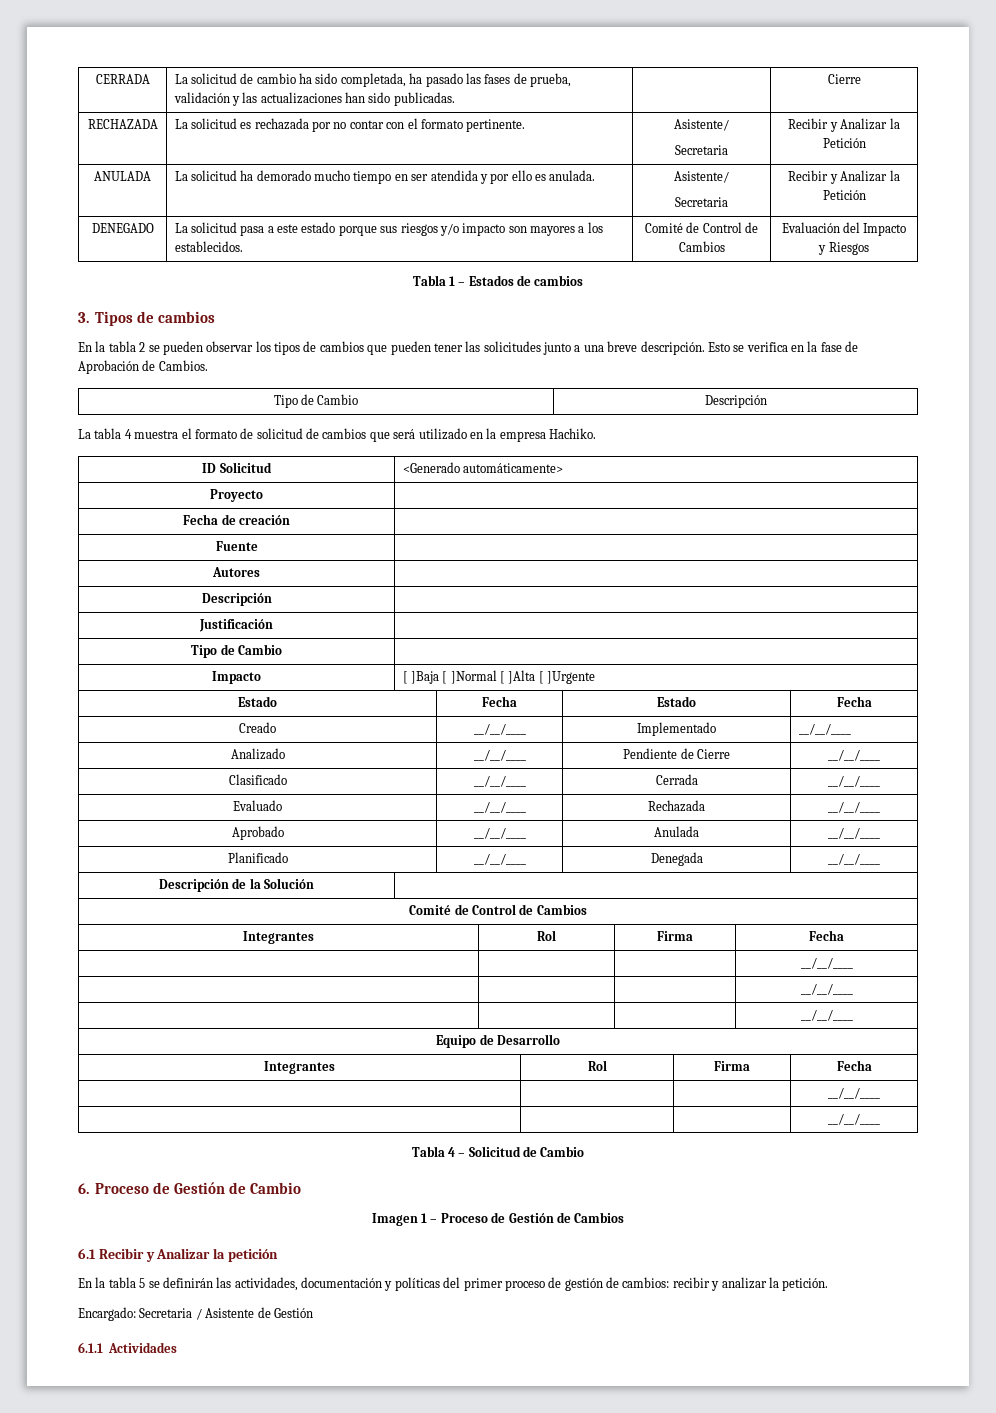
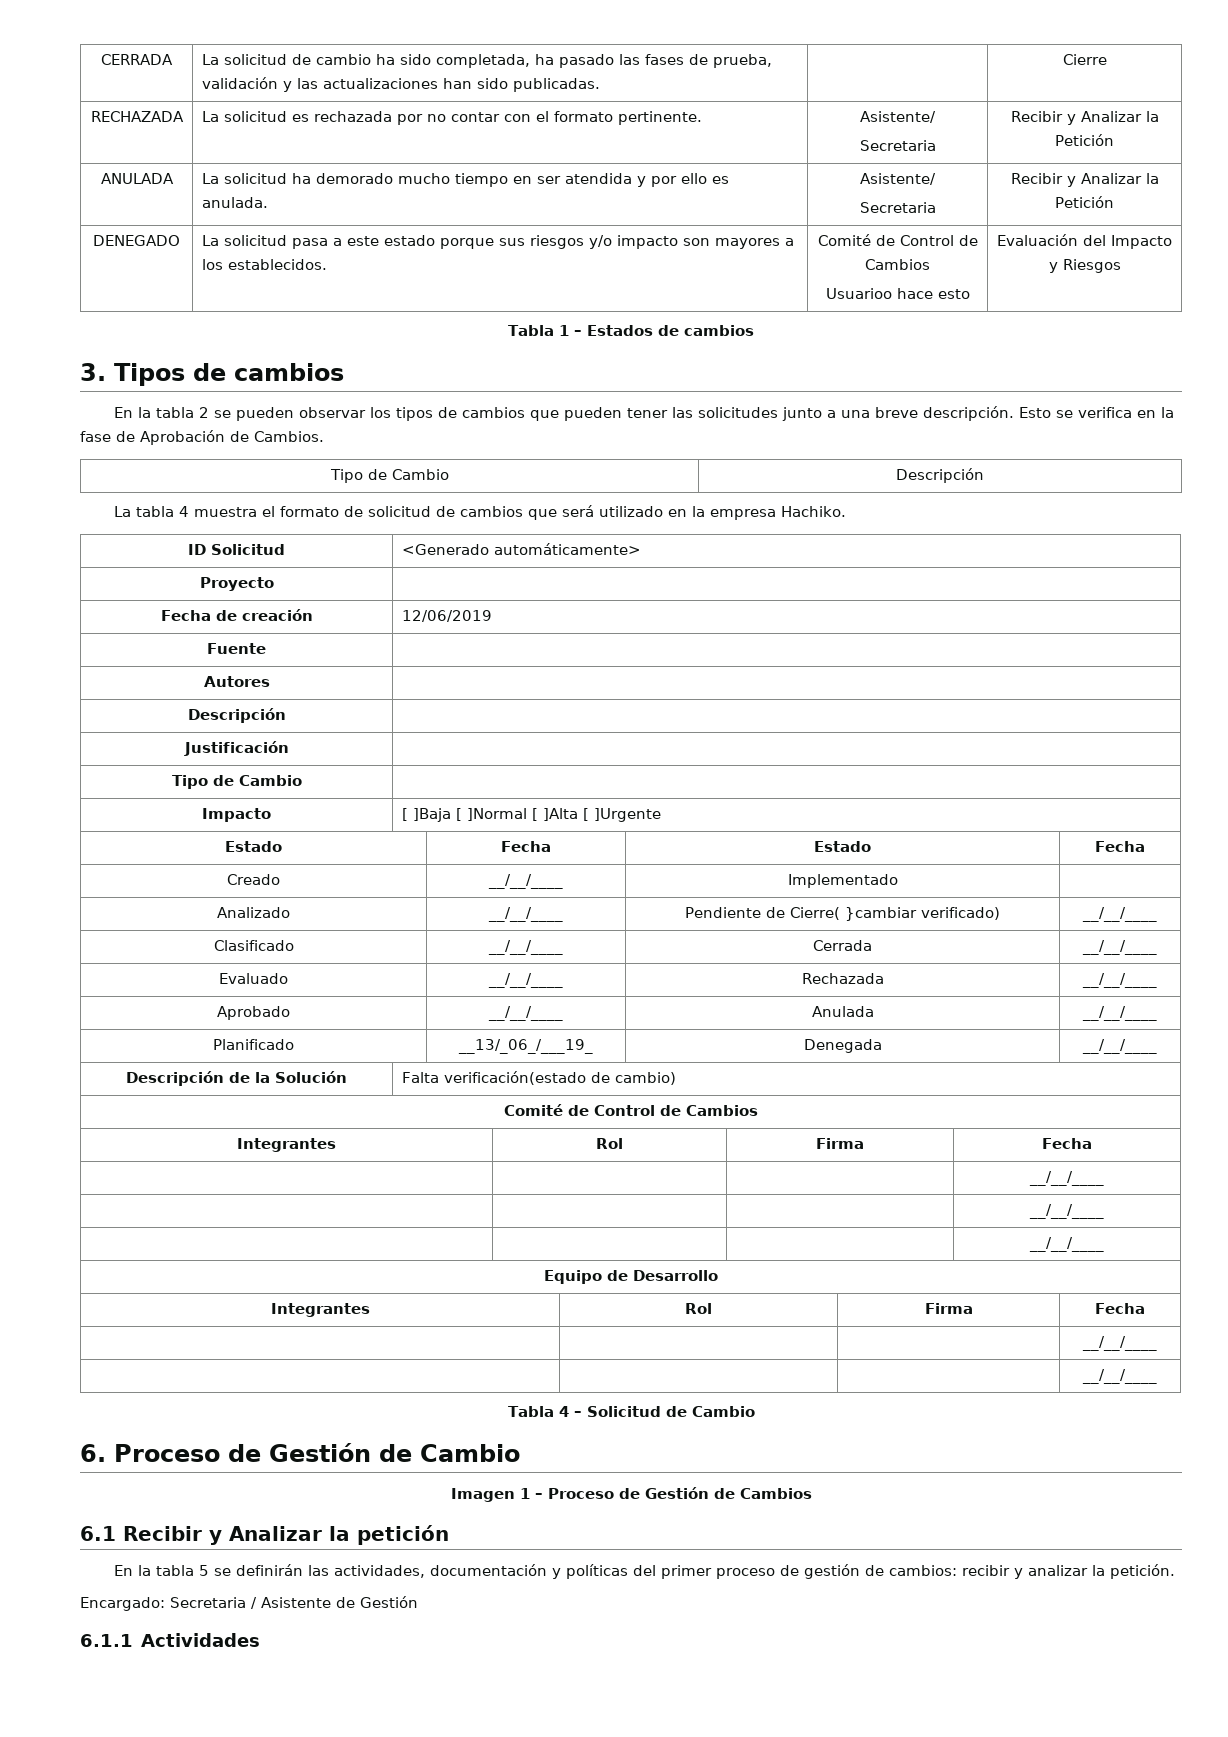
(725, 246) none -> [825,288,970,299] // Usuarioo hace esto
(290, 520) none -> [401,610,492,622] 12/06/2019
[798,723,851,735] __/__/____ -> (898, 881) none
[696,749,730,759] Cierre -> [790,907,1000,921] Cierre( }cambiar verificado)
[473,853,526,865] __/__/____ -> [458,1039,593,1054] __13/_06_/___19_
(315, 883) none -> [401,1071,676,1085] Falta verificación(estado de cambio)

